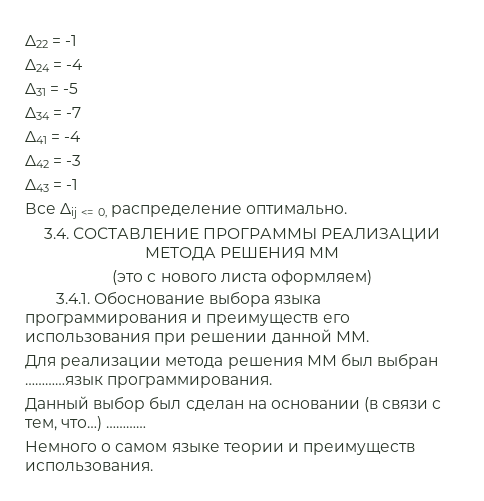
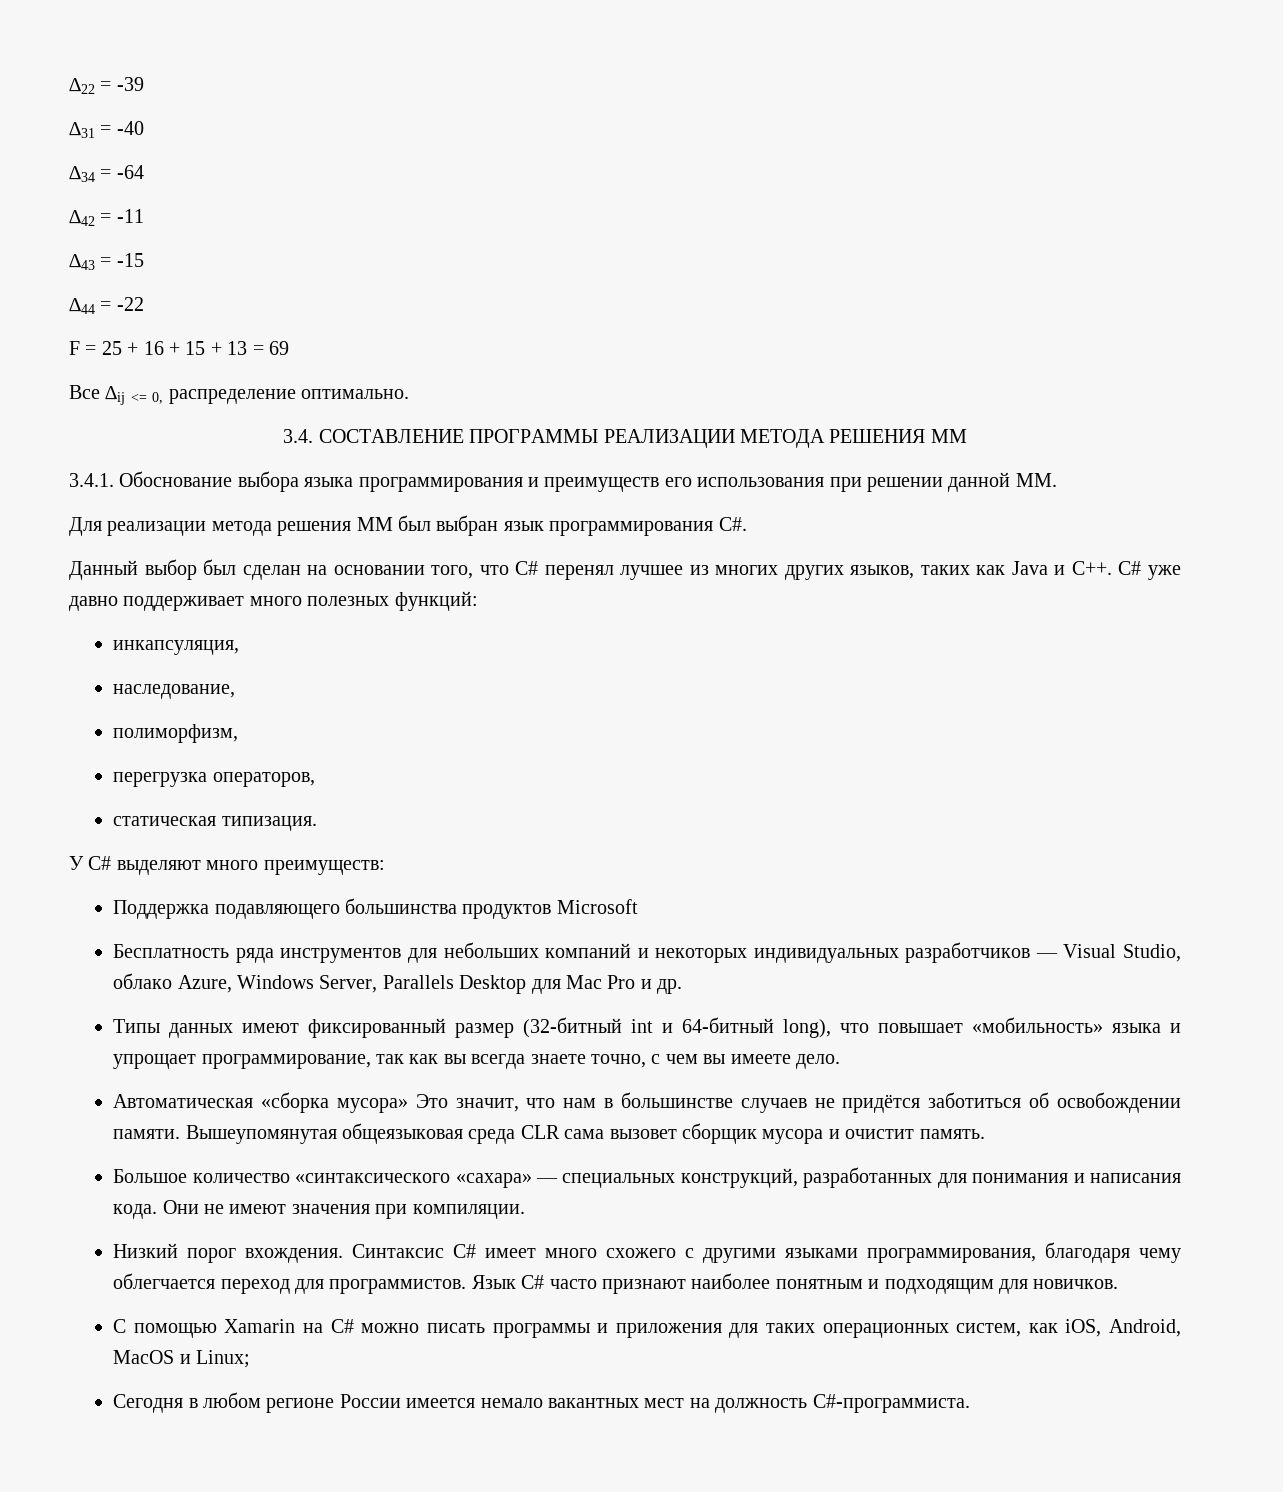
[65,35,78,46] [25,59,84,72] -1 // ∆24 = -4 -> [116,77,144,91] -39
[63,83,79,94] -5 -> [116,121,144,135] -40
[66,107,82,118] [25,131,82,144] -7 // ∆41 = -4 -> [116,165,144,179] -64
[66,155,82,166] -3 -> [116,209,144,223] -11
[66,179,79,190] -1 -> [116,253,144,267] [69,297,144,314] [69,341,289,355] -15 // ∆44 = -22 // F = 25 + 16 + 15 + 13 = 69
[112,270,372,285] // (это с нового листа оформляем) -> (967, 436) none
[25,376,273,388] …………язык программирования. -> [503,517,747,536] язык программирования C#.
[364,397,442,412] [25,416,147,431] [25,441,416,455] [25,462,153,472] (в связи с тем, что…) ………… // Немного о самом языке теории и преимуществ использования. -> [431,561,1181,580] [69,591,478,611] [113,640,240,655] [113,684,236,699] [113,724,239,743] [113,772,315,787] [113,816,317,831] [69,856,385,875] [113,898,638,919] [113,942,1181,963] [113,973,683,994] [113,1017,1181,1038] [113,1054,841,1069] [113,1092,1181,1113] [113,1123,985,1144] [113,1167,1181,1188] [113,1200,525,1219] [113,1242,1181,1263] [113,1273,1119,1294] [113,1319,1182,1338] [113,1350,251,1368] [113,1392,970,1413] того, что C# перенял лучшее из многих других языков, таких как Java и C++. C# уже давно поддерживает много полезных функций: // инкапсуляция, // наследование, // полиморфизм, // перегрузка операторов, // статическая типизация. // У C# выделяют много преимуществ: // Поддержка подавляющего большинства продуктов Microsoft // Бесплатность ряда инструментов для небольших компаний и некоторых индивидуальных разработчиков — Visual Studio, облако Azure, Windows Server, Parallels Desktop для Mac Pro и др. // Типы данных имеют фиксированный размер (32-битный int и 64-битный long), что повышает «мобильность» языка и упрощает программирование, так как вы всегда знаете точно, с чем вы имеете дело. // Автоматическая «сборка мусора» Это значит, что нам в большинстве случаев не придётся заботиться об освобождении памяти. Вышеупомянутая общеязыковая среда CLR сама вызовет сборщик мусора и очистит память. // Большое количество «синтаксического «сахара» — специальных конструкций, разработанных для понимания и написания кода. Они не имеют значения при компиляции. // Низкий порог вхождения. Синтаксис C# имеет много схожего с другими языками программирования, благодаря чему облегчается переход для программистов. Язык C# часто признают наиболее понятным и подходящим для новичков. // С помощью Xamarin на C# можно писать программы и приложения для таких операционных систем, как iOS, Android, MacOS и Linux; // Сегодня в любом регионе России имеется немало вакантных мест на должность C#-программиста.

